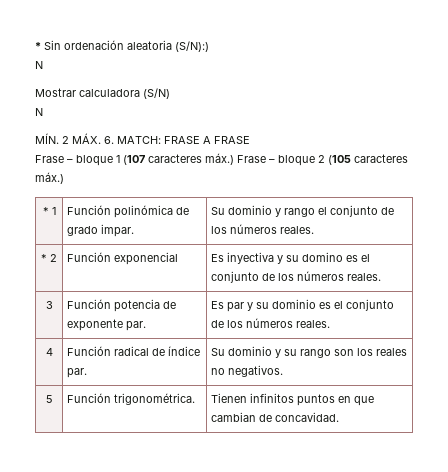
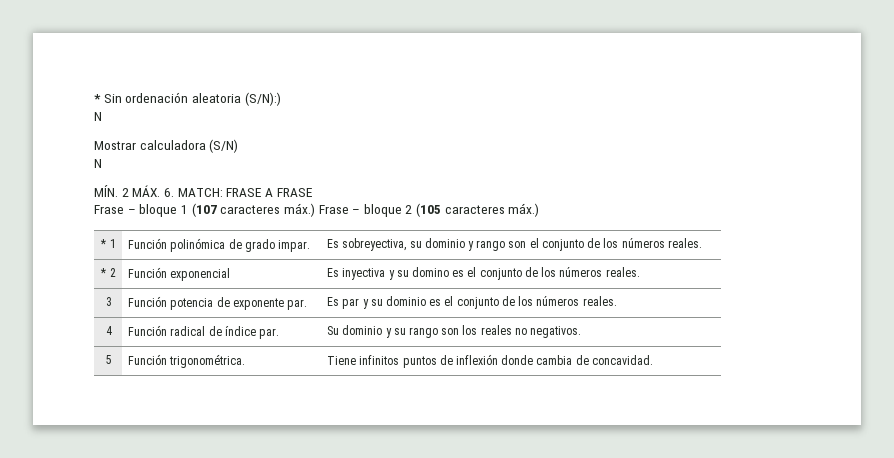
[211,207,226,215] Su -> [327,238,422,251] Es sobreyectiva, su
(316, 212) none -> [508,241,527,248] son
[211,393,248,403] Tienen -> [327,356,357,365] Tiene
[338,396,375,406] [211,412,257,422] en que cambian -> [439,354,573,365] de inflexión donde cambia

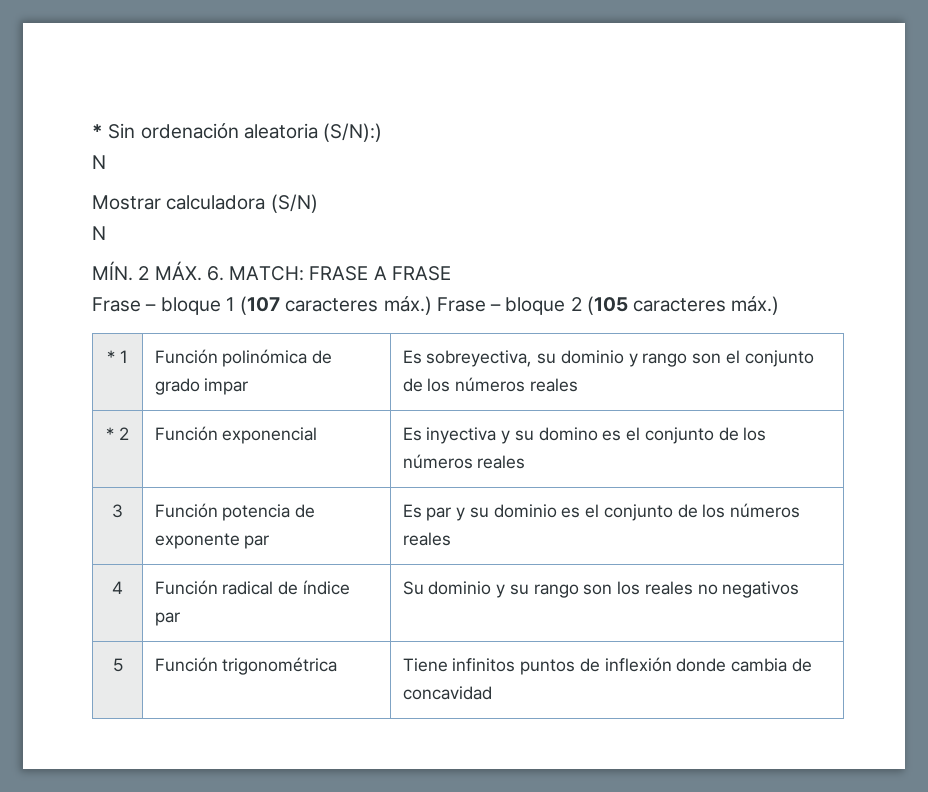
[277,240,310,252] impar. -> [204,378,249,395] impar
[667,238,702,248] reales. -> [529,378,578,392] reales
[605,267,640,277] reales. -> [477,455,526,469] reales
[286,299,307,310] par. -> [244,535,270,549] par
[582,296,617,306] reales. -> [402,532,451,546] reales
[258,328,279,339] par. -> [154,612,180,626] par
[530,326,582,338] negativos. -> [722,581,800,598] negativos
[169,354,246,368] trigonométrica. -> [222,657,338,675] trigonométrica
[591,355,653,365] concavidad. -> [402,686,492,700] concavidad

